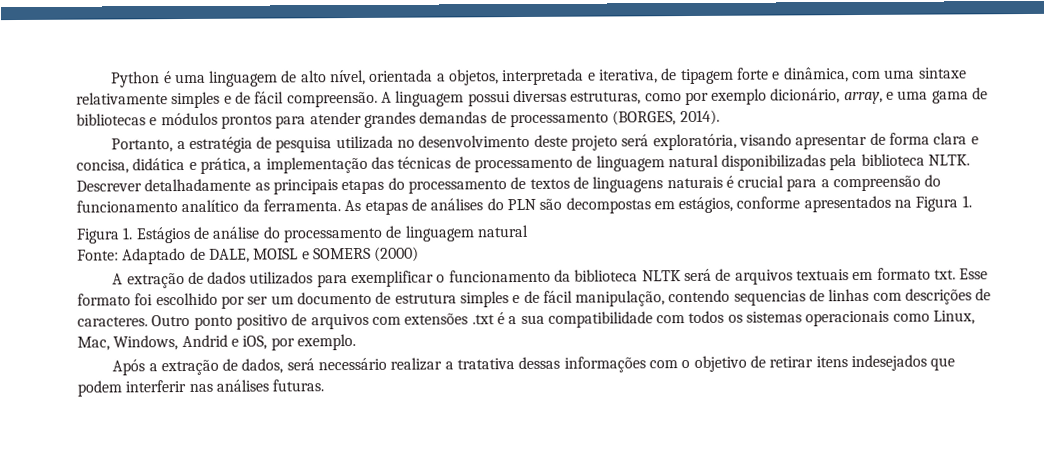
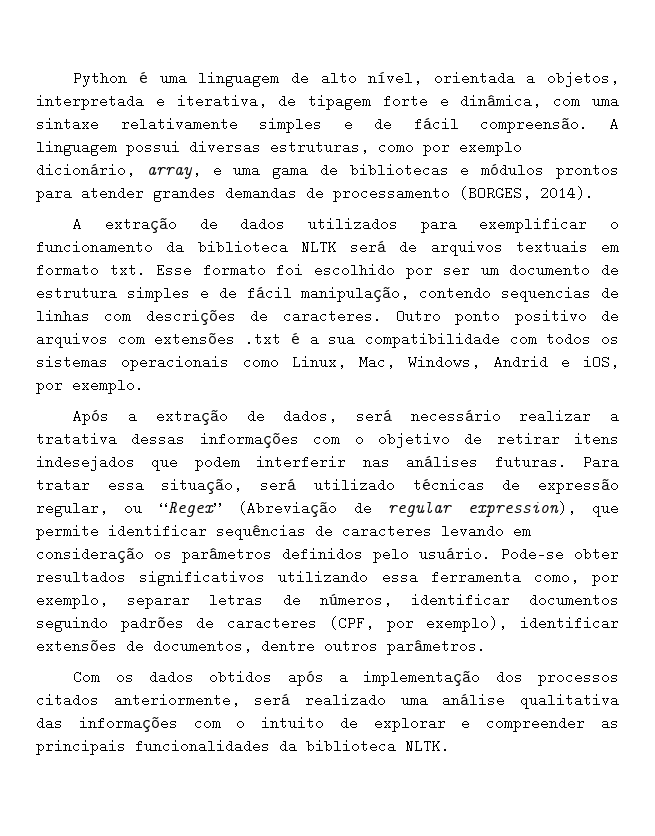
[111,132,979,153] [76,153,971,174] [76,174,942,195] [76,195,972,215] [76,224,529,244] [77,246,420,265] // Portanto, a estratégia de pesquisa utilizada no desenvolvimento deste projeto será exploratória, visando apresentar de forma clara e concisa, didática e prática, a implementação das técnicas de processamento de linguagem natural disponibilizadas pela biblioteca NLTK. Descrever detalhadamente as principais etapas do processamento de textos de linguagens naturais é crucial para a compreensão do funcionamento analítico da ferramenta. As etapas de análises do PLN são decompostas em estágios, conforme apresentados na Figura 1. // Figura 1. Estágios de análise do processamento de linguagem natural // Fonte: Adaptado de DALE, MOISL e SOMERS (2000) -> (594, 193) none
(325, 385) none -> [583,455,620,469] [36,478,619,494] [36,501,620,517] [36,524,531,540] [36,547,619,563] [36,570,620,586] [36,593,619,609] [36,616,619,632] [36,639,486,655] [73,670,620,686] [36,693,619,709] [36,716,619,732] [36,739,450,755] Para tratar essa situação, será utilizado técnicas de expressão regular, ou “Regex” (Abreviação de regular expression), que permite identificar sequências de caracteres levando em consideração os parâmetros definidos pelo usuário. Pode-se obter resultados significativos utilizando essa ferramenta como, por exemplo, separar letras de números, identificar documentos seguindo padrões de caracteres (CPF, por exemplo), identificar extensões de documentos, dentre outros parâmetros. // Com os dados obtidos após a implementação dos processos citados anteriormente, será realizado uma análise qualitativa das informações com o intuito de explorar e compreender as principais funcionalidades da biblioteca NLTK.

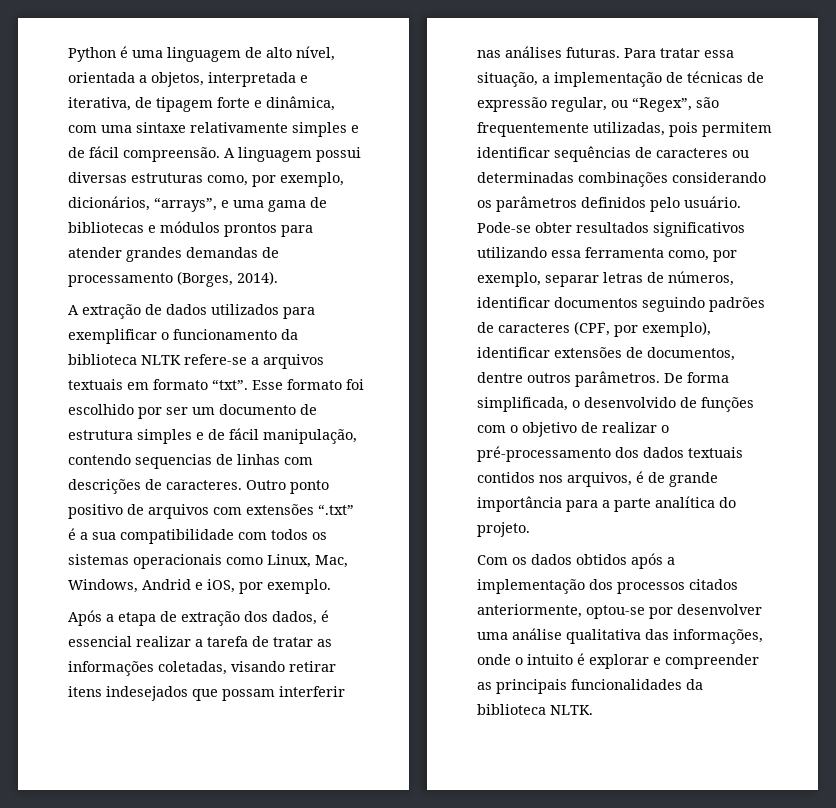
[270,140,522,156] [36,163,201,179] estruturas, como por exemplo dicionário, array, -> [131,172,344,187] [68,196,217,212] estruturas como, por exemplo, dicionários, “arrays”,
[459,186,531,200] (BORGES, -> [177,271,233,287] (Borges,
[350,240,418,254] será de -> [184,354,259,365] refere-se a
[109,263,146,277] txt. -> [212,379,248,390] “txt”.
[245,332,282,346] .txt -> [318,504,354,515] “.txt”
[155,409,619,425] [36,432,483,448] extração de dados, será necessário realizar a tratativa dessas informações com o objetivo de -> [118,610,329,626] [68,636,332,647] [68,661,285,676] etapa de extração dos dados, é essencial realizar a tarefa de tratar as informações coletadas, visando
[194,455,240,471] podem -> [222,689,275,701] possam
[260,478,395,492] será utilizado -> [542,72,683,87] a implementação de
[158,501,620,517] [36,524,531,540] [36,547,144,563] “Regex” (Abreviação de regular expression), que permite identificar sequências de caracteres levando em consideração -> [632,97,719,112] [477,122,772,137] [477,146,749,162] [477,172,766,187] “Regex”, são frequentemente utilizadas, pois permitem identificar sequências de caracteres ou determinadas combinações considerando
(486, 647) none -> [664,372,729,383] [477,397,754,412] [477,422,669,437] [477,446,743,462] [477,471,718,487] [477,496,736,512] [477,522,530,537] De forma simplificada, o desenvolvido de funções com o objetivo de realizar o pré-processamento dos dados textuais contidos nos arquivos, é de grande importância para a parte analítica do projeto.
[254,693,386,707] será realizado -> [586,604,762,619] optou-se por desenvolver
[78,716,221,732] informações com -> [673,629,763,644] [477,654,511,665] informações, onde
[339,716,358,730] de -> [577,653,585,665] é

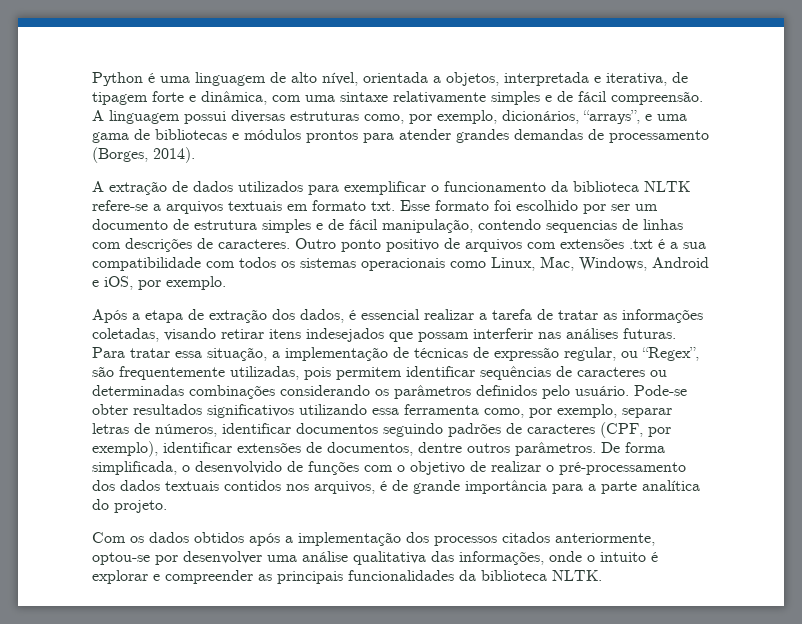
[212,379,248,390] “txt”. -> [371,201,395,211] txt.
[318,504,354,515] “.txt” -> [629,239,653,249] .txt
[142,579,191,590] Andrid -> [652,257,709,268] Android

